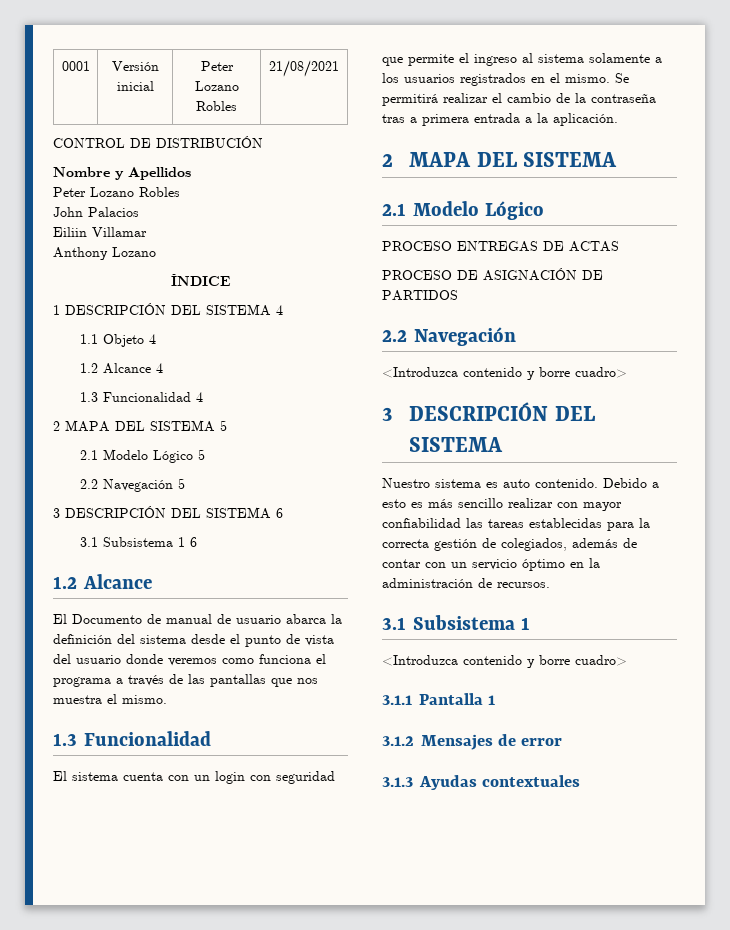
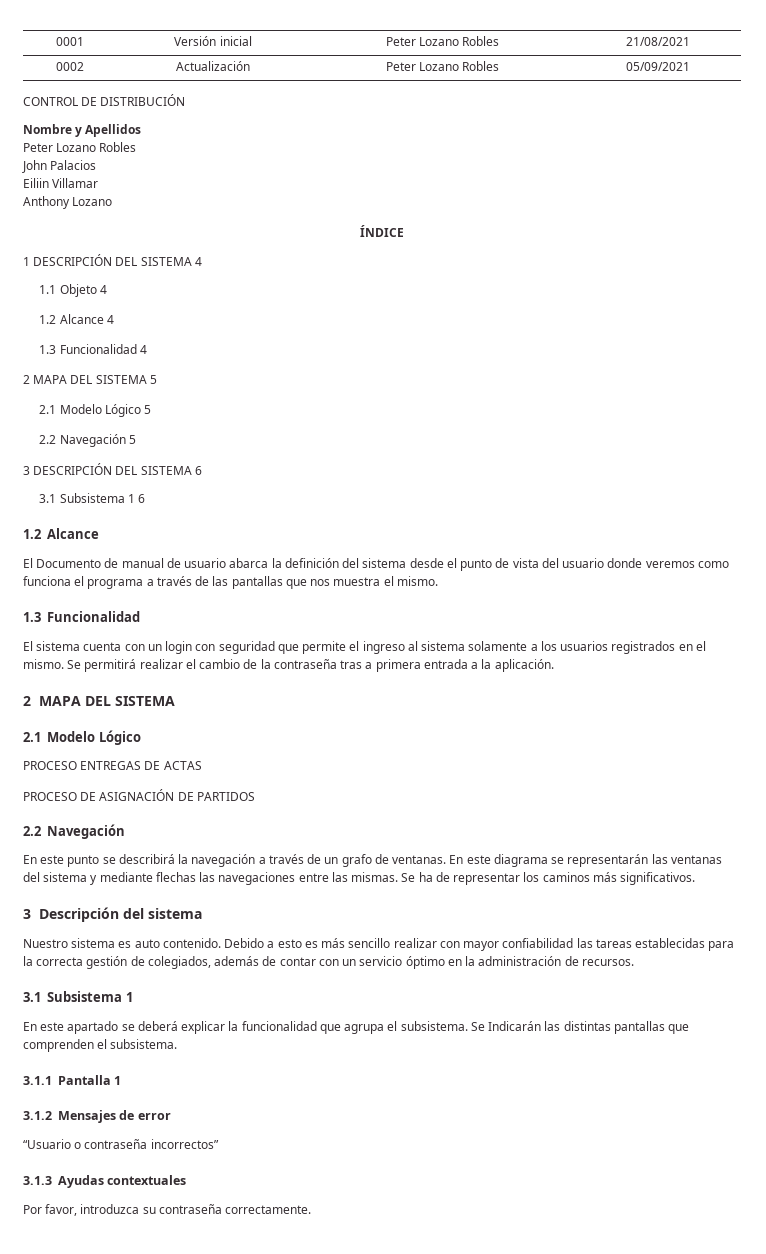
(339, 68) none -> [56,62,84,71] [176,61,250,71] [385,61,500,71] [626,62,690,71] // 0002 | Actualización | Peter Lozano Robles | 05/09/2021
[382,367,627,380] [382,402,595,421] [409,437,504,452] <Introduzca contenido y borre cuadro> // 3 DESCRIPCIÓN DEL SISTEMA -> [23,854,722,867] [23,872,696,885] [23,907,203,922] En este punto se describirá la navegación a través de un grafo de ventanas. En este diagrama se representarán las ventanas del sistema y mediante flechas las navegaciones entre las mismas. Se ha de representar los caminos más significativos. // 3 Descripción del sistema
[382,655,627,668] <Introduzca contenido y borre cuadro> -> [23,1021,690,1034] [23,1039,178,1052] En este apartado se deberá explicar la funcionalidad que agrupa el subsistema. Se Indicarán las distintas pantallas que comprenden el subsistema.
(563, 742) none -> [23,1139,219,1149] // “Usuario o contraseña incorrectos”
(581, 781) none -> [23,1204,312,1216] // Por favor, introduzca su contraseña correctamente.

